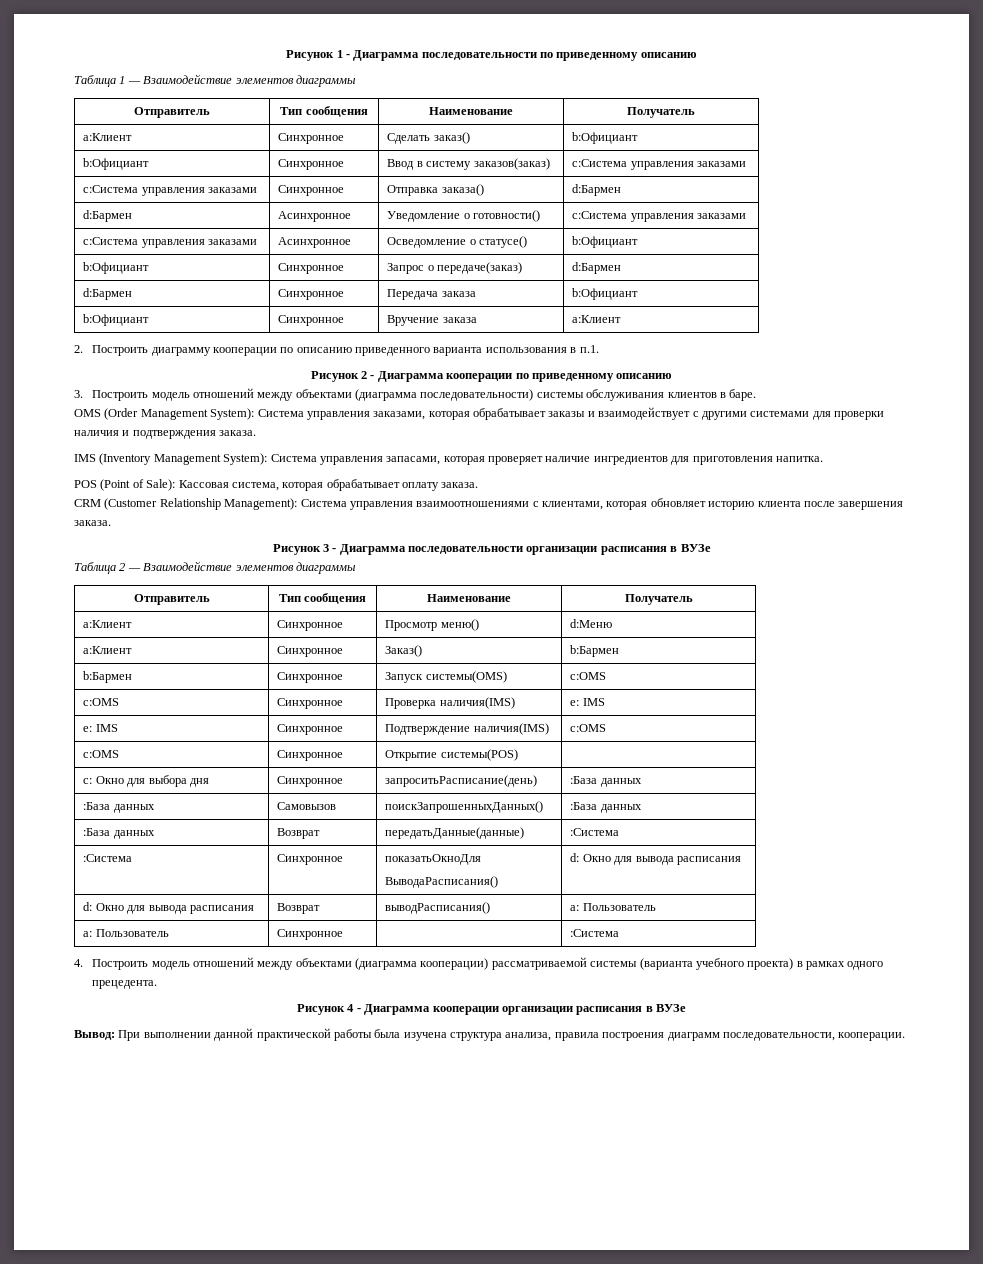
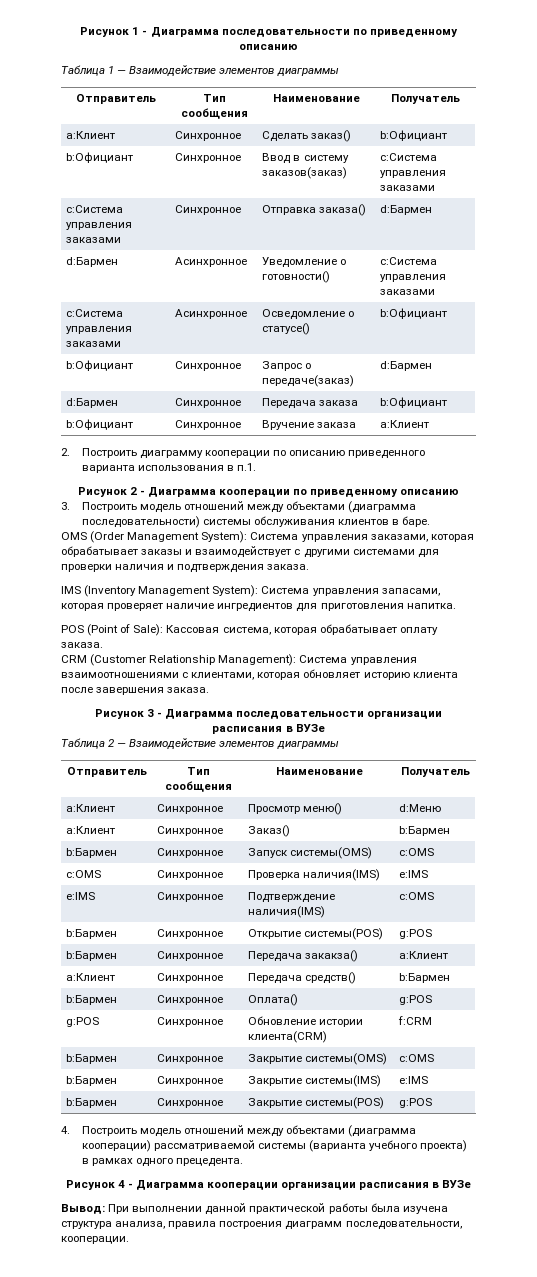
[570,698,605,706] [83,724,118,732] e: IMS // e: IMS -> [399,870,429,878] [66,892,96,900] e:IMS // e:IMS
[83,750,120,758] c:OMS -> [66,929,118,939] b:Бармен
[83,775,209,787] [277,776,344,787] [385,775,538,787] [570,776,642,787] [83,802,155,813] [277,802,337,810] [385,801,544,813] [570,802,642,813] [83,828,155,839] [277,828,321,839] [385,827,525,839] [570,828,620,836] [83,854,133,862] [277,854,344,865] [385,854,482,865] [385,876,499,888] [570,853,741,865] [83,902,254,914] [277,903,321,914] [385,902,491,914] [570,903,656,911] [83,929,169,937] [277,929,344,940] [570,929,620,937] // c: Окно для выбора дня | Синхронное | запроситьРасписание(день) | :База данных // :База данных | Самовызов | поискЗапрошенныхДанных() | :База данных // :База данных | Возврат | передатьДанные(данные) | :Система // :Система | Синхронное | показатьОкноДля // ВыводаРасписания() | d: Окно для вывода расписания // d: Окно для вывода расписания | Возврат | выводРасписания() | a: Пользователь // a: Пользователь | Синхронное | | :Система -> [399,929,433,939] [66,951,118,961] [157,951,224,961] [248,950,359,962] [399,951,449,959] [66,973,116,981] [157,973,224,983] [248,972,357,984] [399,973,451,983] [66,995,118,1005] [157,995,224,1005] [248,994,299,1006] [399,995,433,1005] [66,1017,100,1027] [157,1017,224,1027] [248,1016,364,1027] [248,1031,328,1043] [398,1016,433,1025] [66,1054,118,1064] [157,1054,224,1064] [248,1053,388,1065] [399,1054,435,1062] [66,1076,118,1086] [157,1076,224,1086] [248,1075,382,1087] [399,1076,429,1084] [66,1098,118,1108] [157,1098,224,1108] [248,1097,385,1109] [399,1098,433,1108] g:POS // b:Бармен | Синхронное | Передача закакза() | a:Клиент // a:Клиент | Синхронное | Передача средств() | b:Бармен // b:Бармен | Синхронное | Оплата() | g:POS // g:POS | Синхронное | Обновление истории клиента(CRM) | f:CRM // b:Бармен | Синхронное | Закрытие системы(OMS) | c:OMS // b:Бармен | Синхронное | Закрытие системы(IMS) | e:IMS // b:Бармен | Синхронное | Закрытие системы(POS) | g:POS

